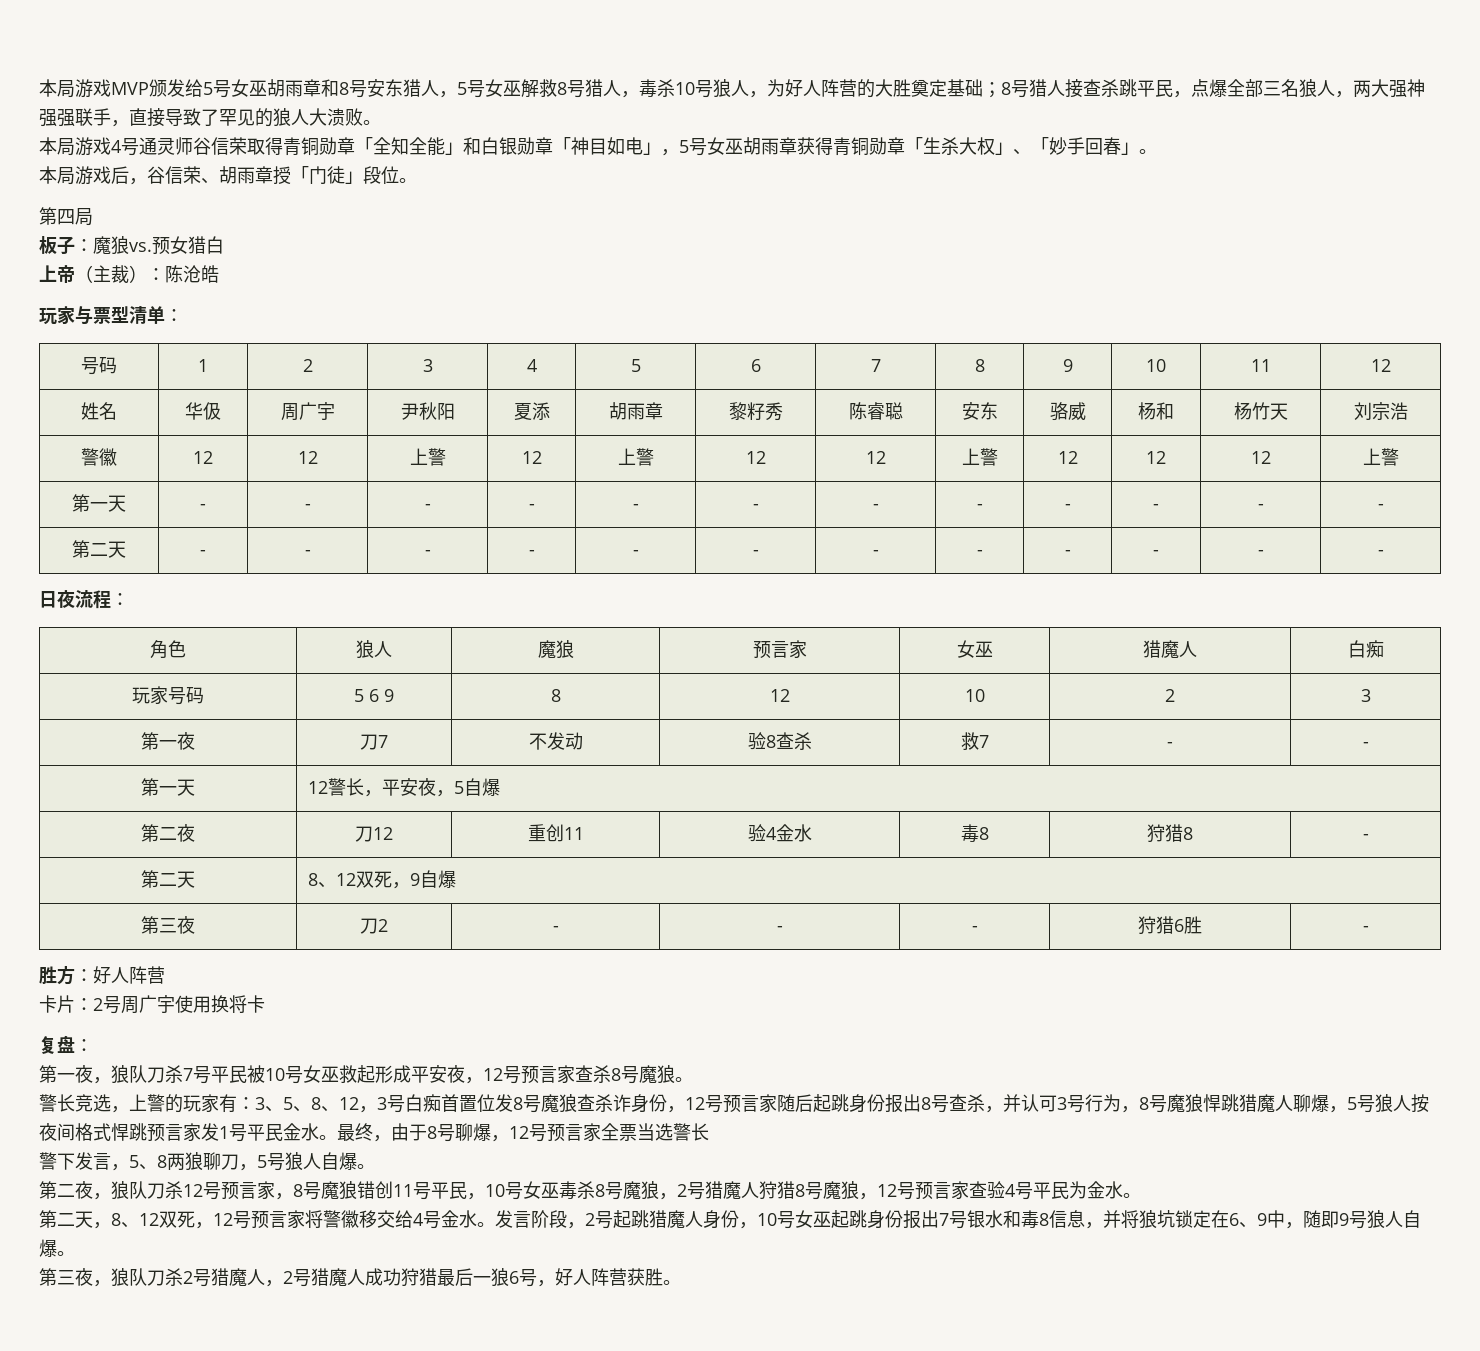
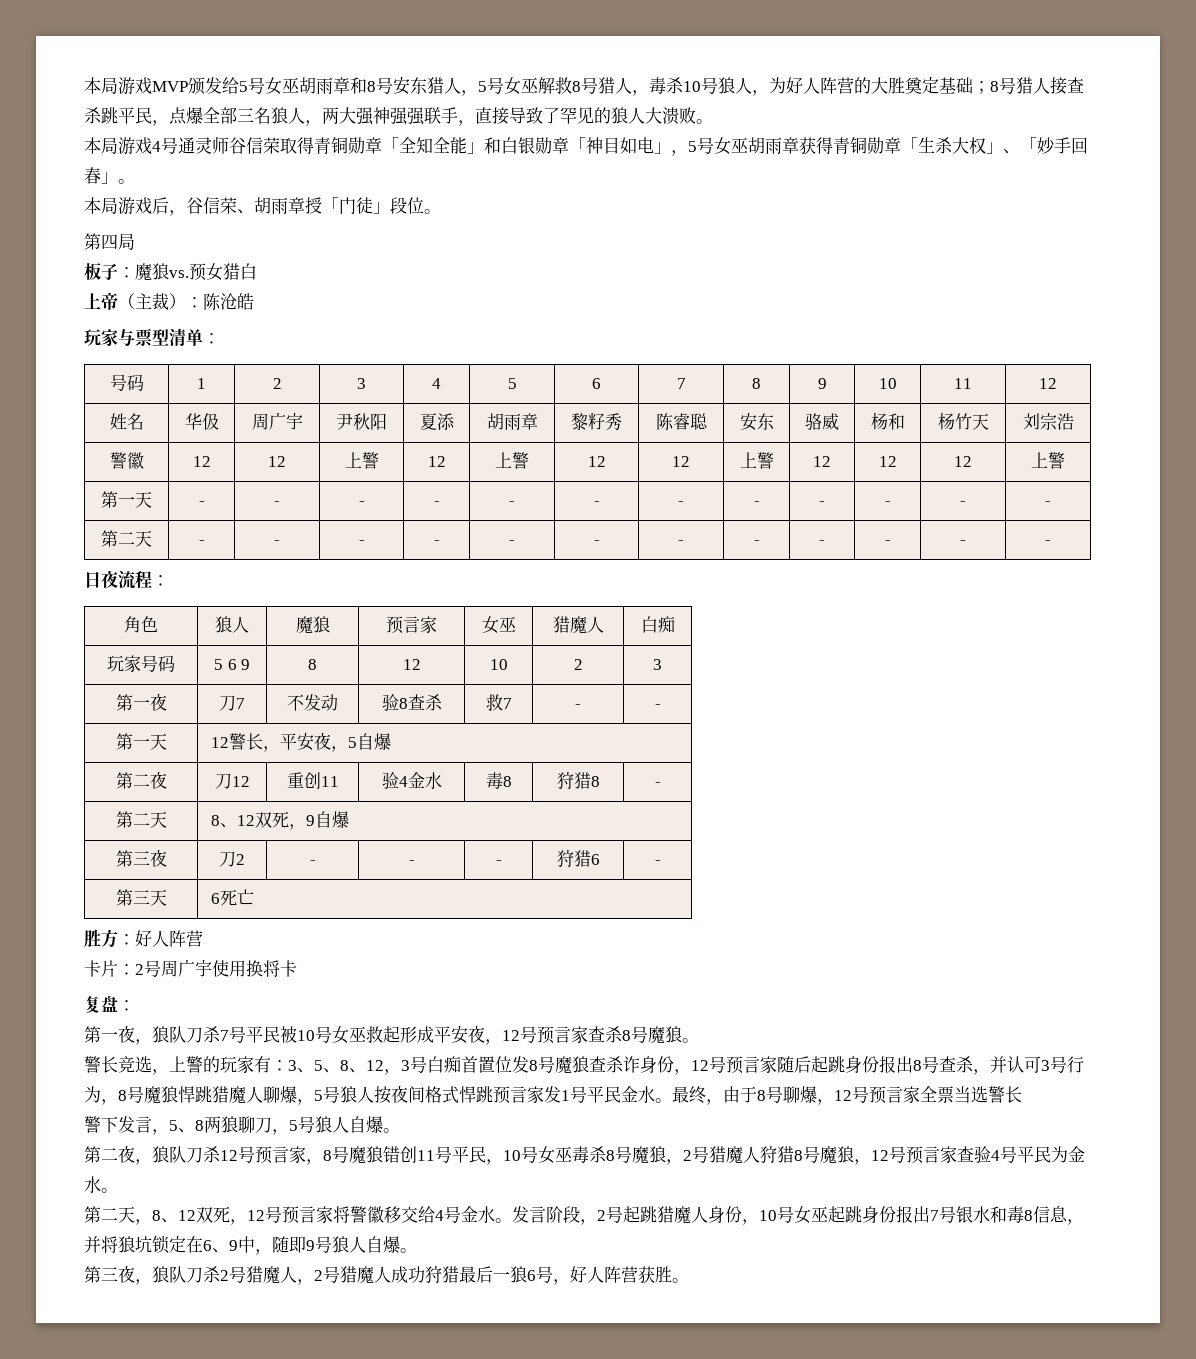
[1184,916,1202,934] [1362,926,1369,932] 胜 | - -> [654,860,661,865] [115,889,167,906] [210,889,254,906] | - // 第三天 | 6死亡

